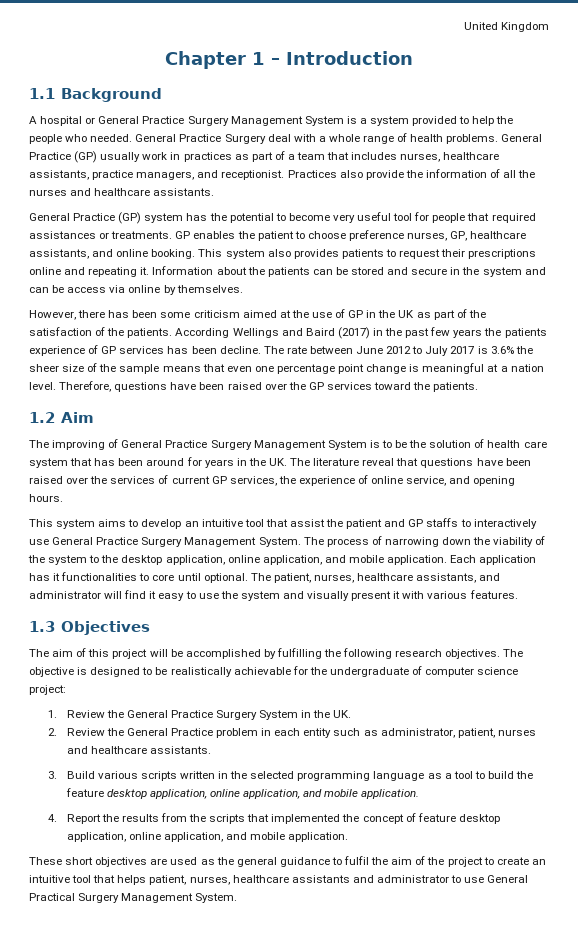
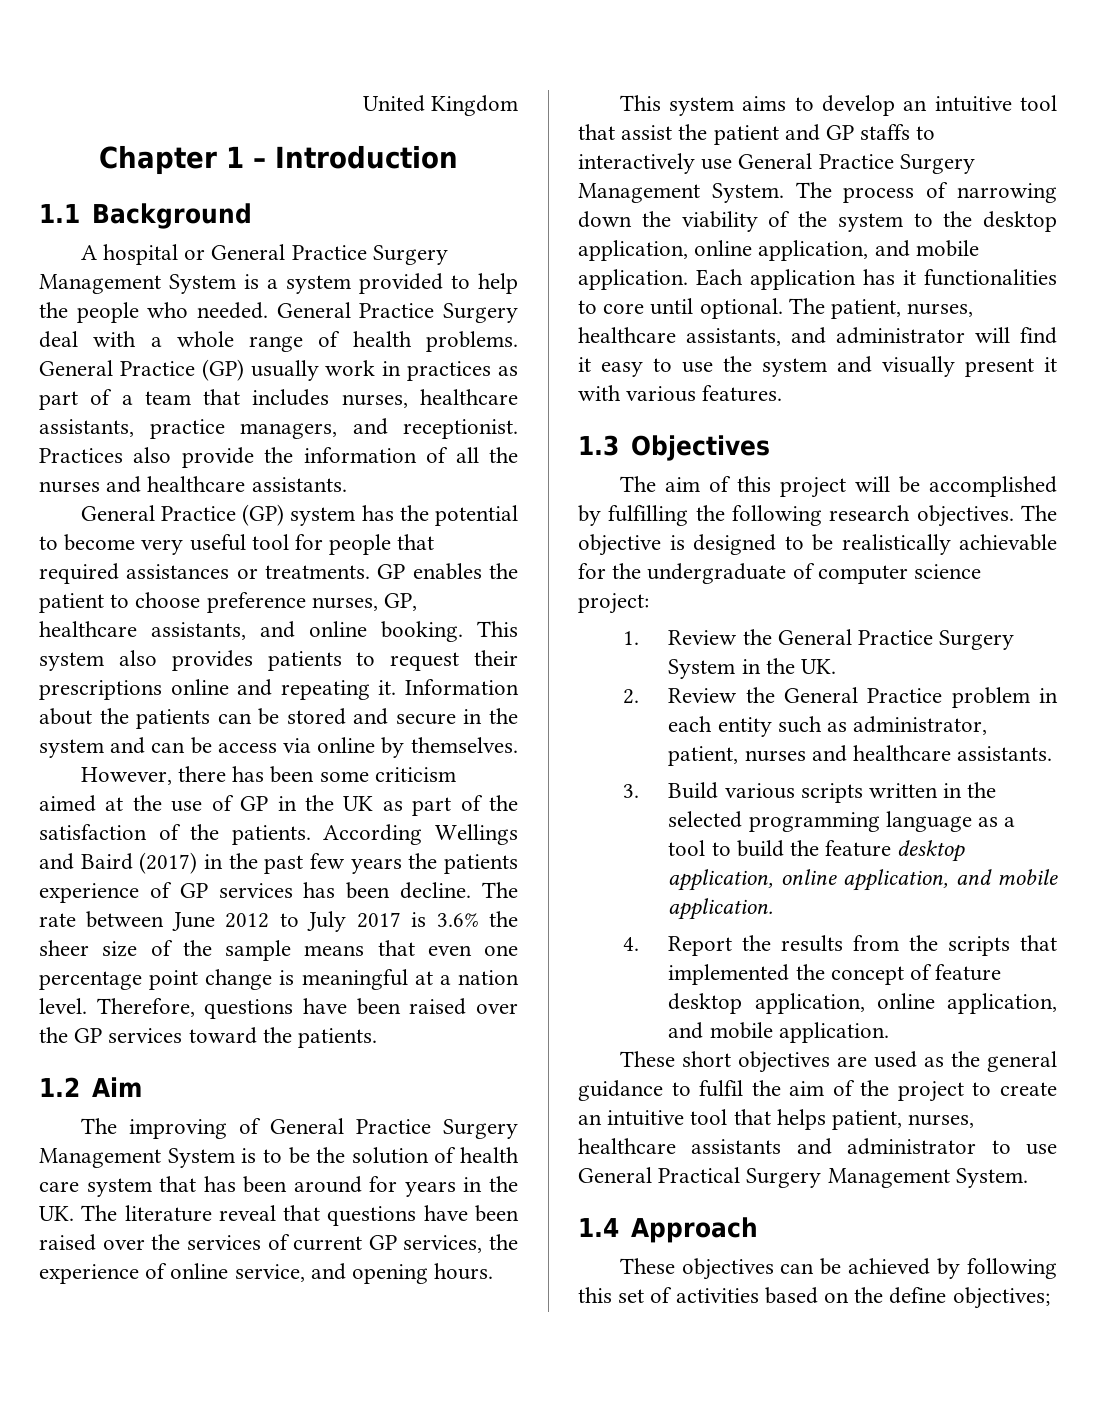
(238, 898) none -> [578,1217,758,1243] [619,1258,1057,1280] [578,1287,1050,1309] // 1.4 Approach // These objectives can be achieved by following this set of activities based on the define objectives;

